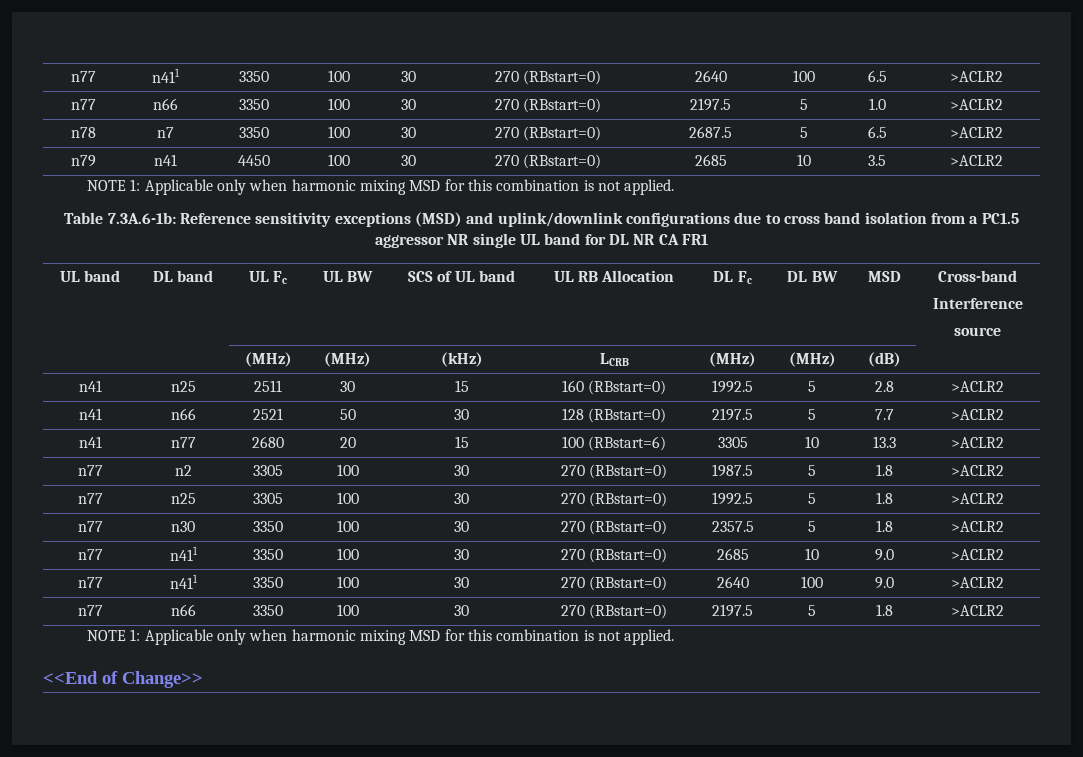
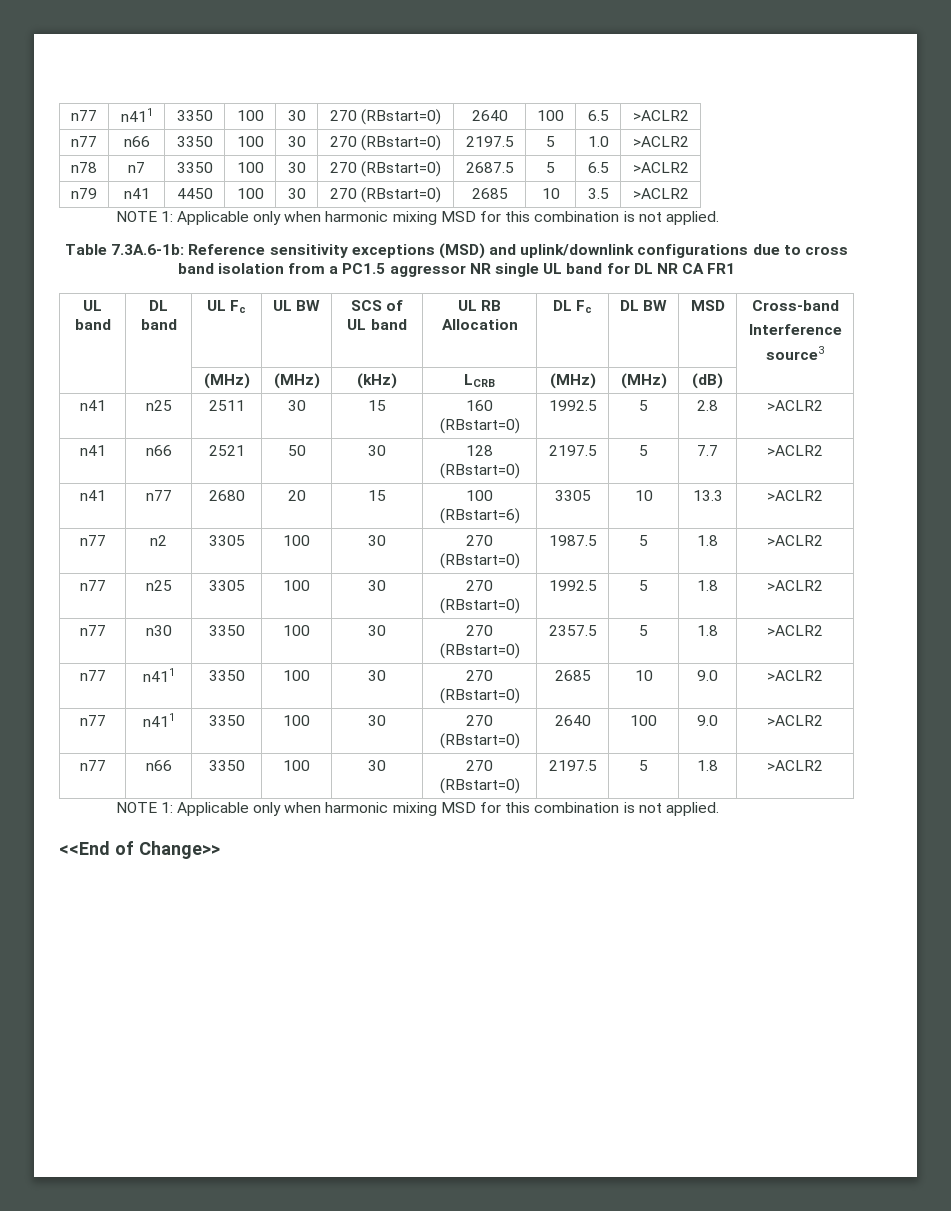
[954,327,1001,336] source -> [766,346,824,360] source3

